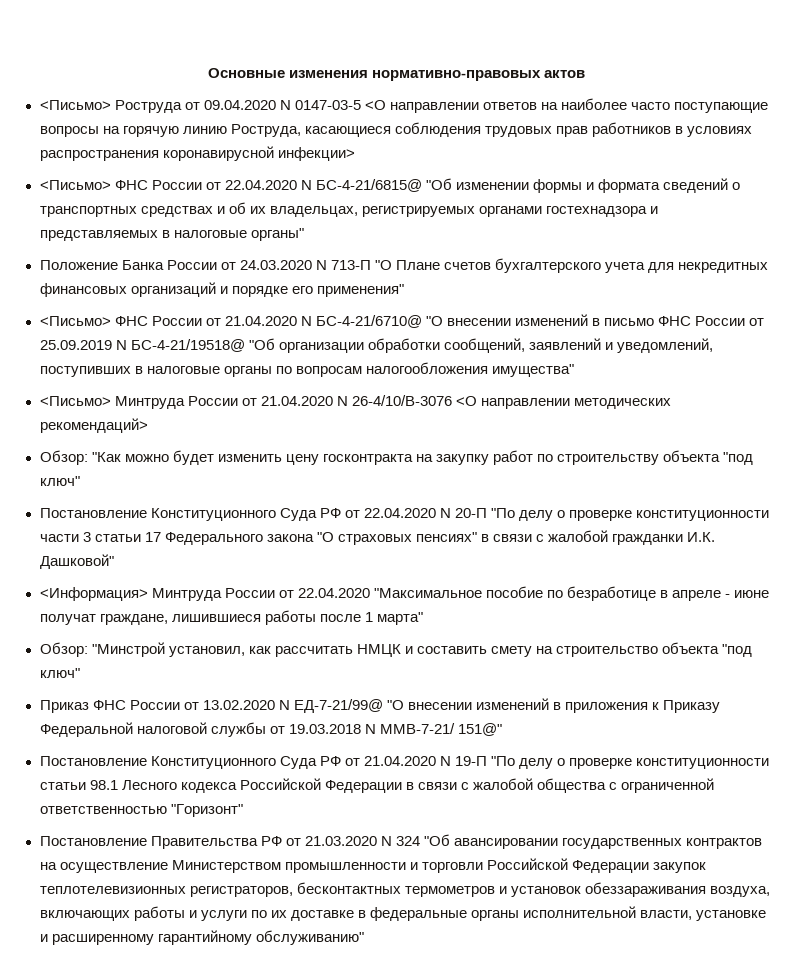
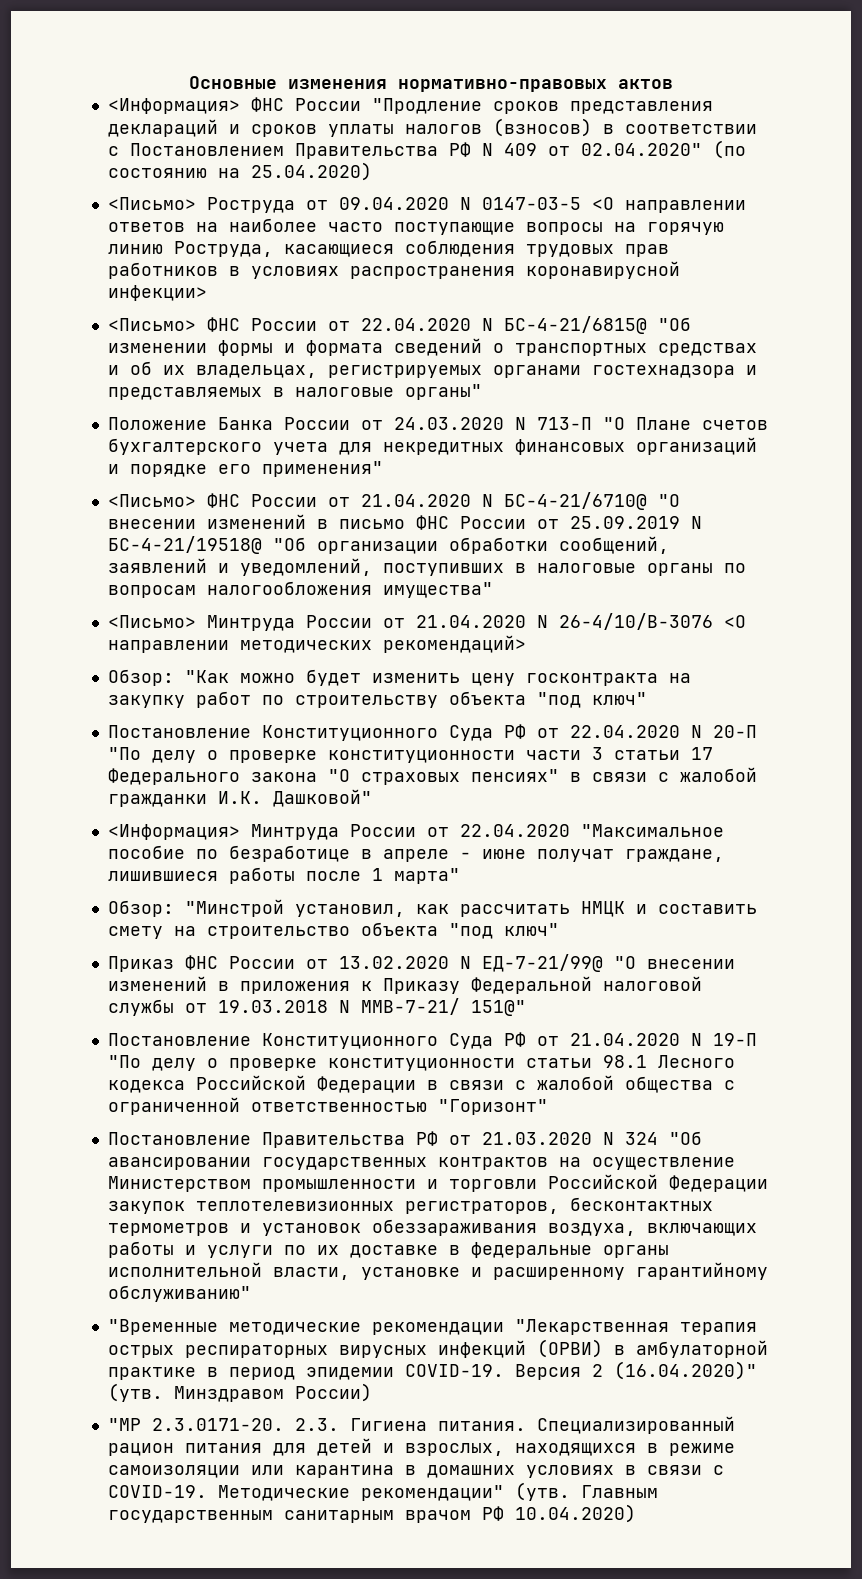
(586, 74) none -> [107,97,713,114] [107,118,757,137] [107,140,746,159] [107,162,372,181] // <Информация> ФНС России "Продление сроков представления деклараций и сроков уплаты налогов (взносов) в соответствии с Постановлением Правительства РФ N 409 от 02.04.2020" (по состоянию на 25.04.2020)
(364, 937) none -> [107,1319,757,1335] [107,1339,768,1358] [107,1361,757,1380] [107,1383,372,1402] [107,1416,735,1434] [107,1438,735,1456] [107,1465,724,1478] [107,1482,658,1501] [107,1504,636,1523] // "Временные методические рекомендации "Лекарственная терапия острых респираторных вирусных инфекций (ОРВИ) в амбулаторной практике в период эпидемии COVID-19. Версия 2 (16.04.2020)" (утв. Минздравом России) // "МР 2.3.0171-20. 2.3. Гигиена питания. Специализированный рацион питания для детей и взрослых, находящихся в режиме самоизоляции или карантина в домашних условиях в связи с COVID-19. Методические рекомендации" (утв. Главным государственным санитарным врачом РФ 10.04.2020)

